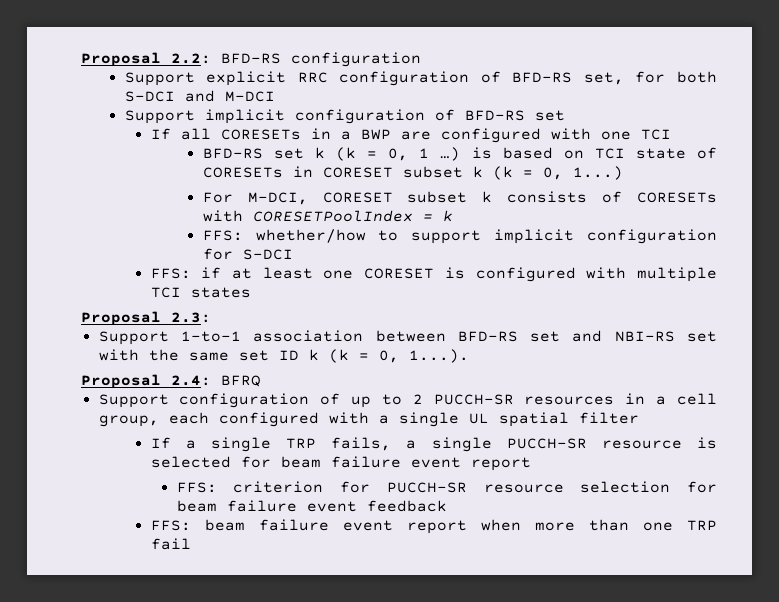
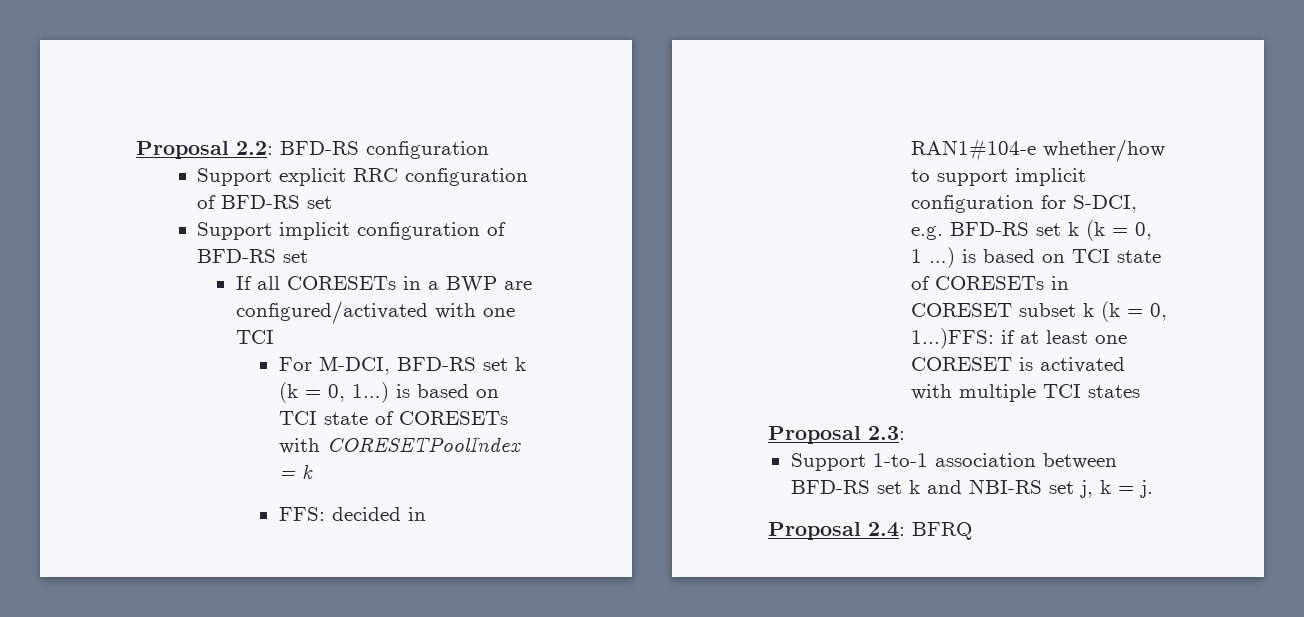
[583,71,717,85] [124,90,275,102] set, for both S-DCI and M-DCI -> [307,196,333,209] set
[440,128,541,143] configured -> [235,301,428,324] configured/activated
(671, 134) none -> [278,356,526,375] [278,382,499,403] [278,411,508,425] [278,436,521,454] [278,464,313,479] [278,507,426,521] [910,138,1165,162] [910,168,1086,186] [910,195,1137,213] [910,226,943,240] For M-DCI, BFD-RS set k (k = 0, 1…) is based on TCI state of CORESETs with CORESETPoolIndex = k // FFS: decided in RAN1#104-e whether/how to support implicit configuration for S-DCI, e.g.
[572,166,623,180] [202,191,717,205] [202,210,453,222] [202,229,717,244] [202,248,293,260] [150,268,191,279] 1...) // For M-DCI, CORESET subset k consists of CORESETs with CORESETPoolIndex = k // FFS: whether/how to support implicit configuration for S-DCI // FFS: -> [910,328,994,349] 1...)FFS:
[475,267,576,282] configured -> [1039,357,1125,373] activated
(561, 336) none -> [908,480,920,494] k
[98,349,469,363] [81,374,261,389] [98,393,717,408] [98,412,639,427] [150,437,717,452] [150,456,531,471] [176,481,717,493] [176,500,447,512] [150,519,717,534] [150,538,191,550] with the same set ID k (k = 0, 1...). // Proposal 2.4: BFRQ // Support configuration of up to 2 PUCCH-SR resources in a cell group, each configured with a single UL spatial filter // If a single TRP fails, a single PUCCH-SR resource is selected for beam failure event report // FFS: criterion for PUCCH-SR resource selection for beam failure event feedback // FFS: beam failure event report when more than one TRP fail -> [1079,480,1153,498] [768,522,972,540] j, k = j. // Proposal 2.4: BFRQ

